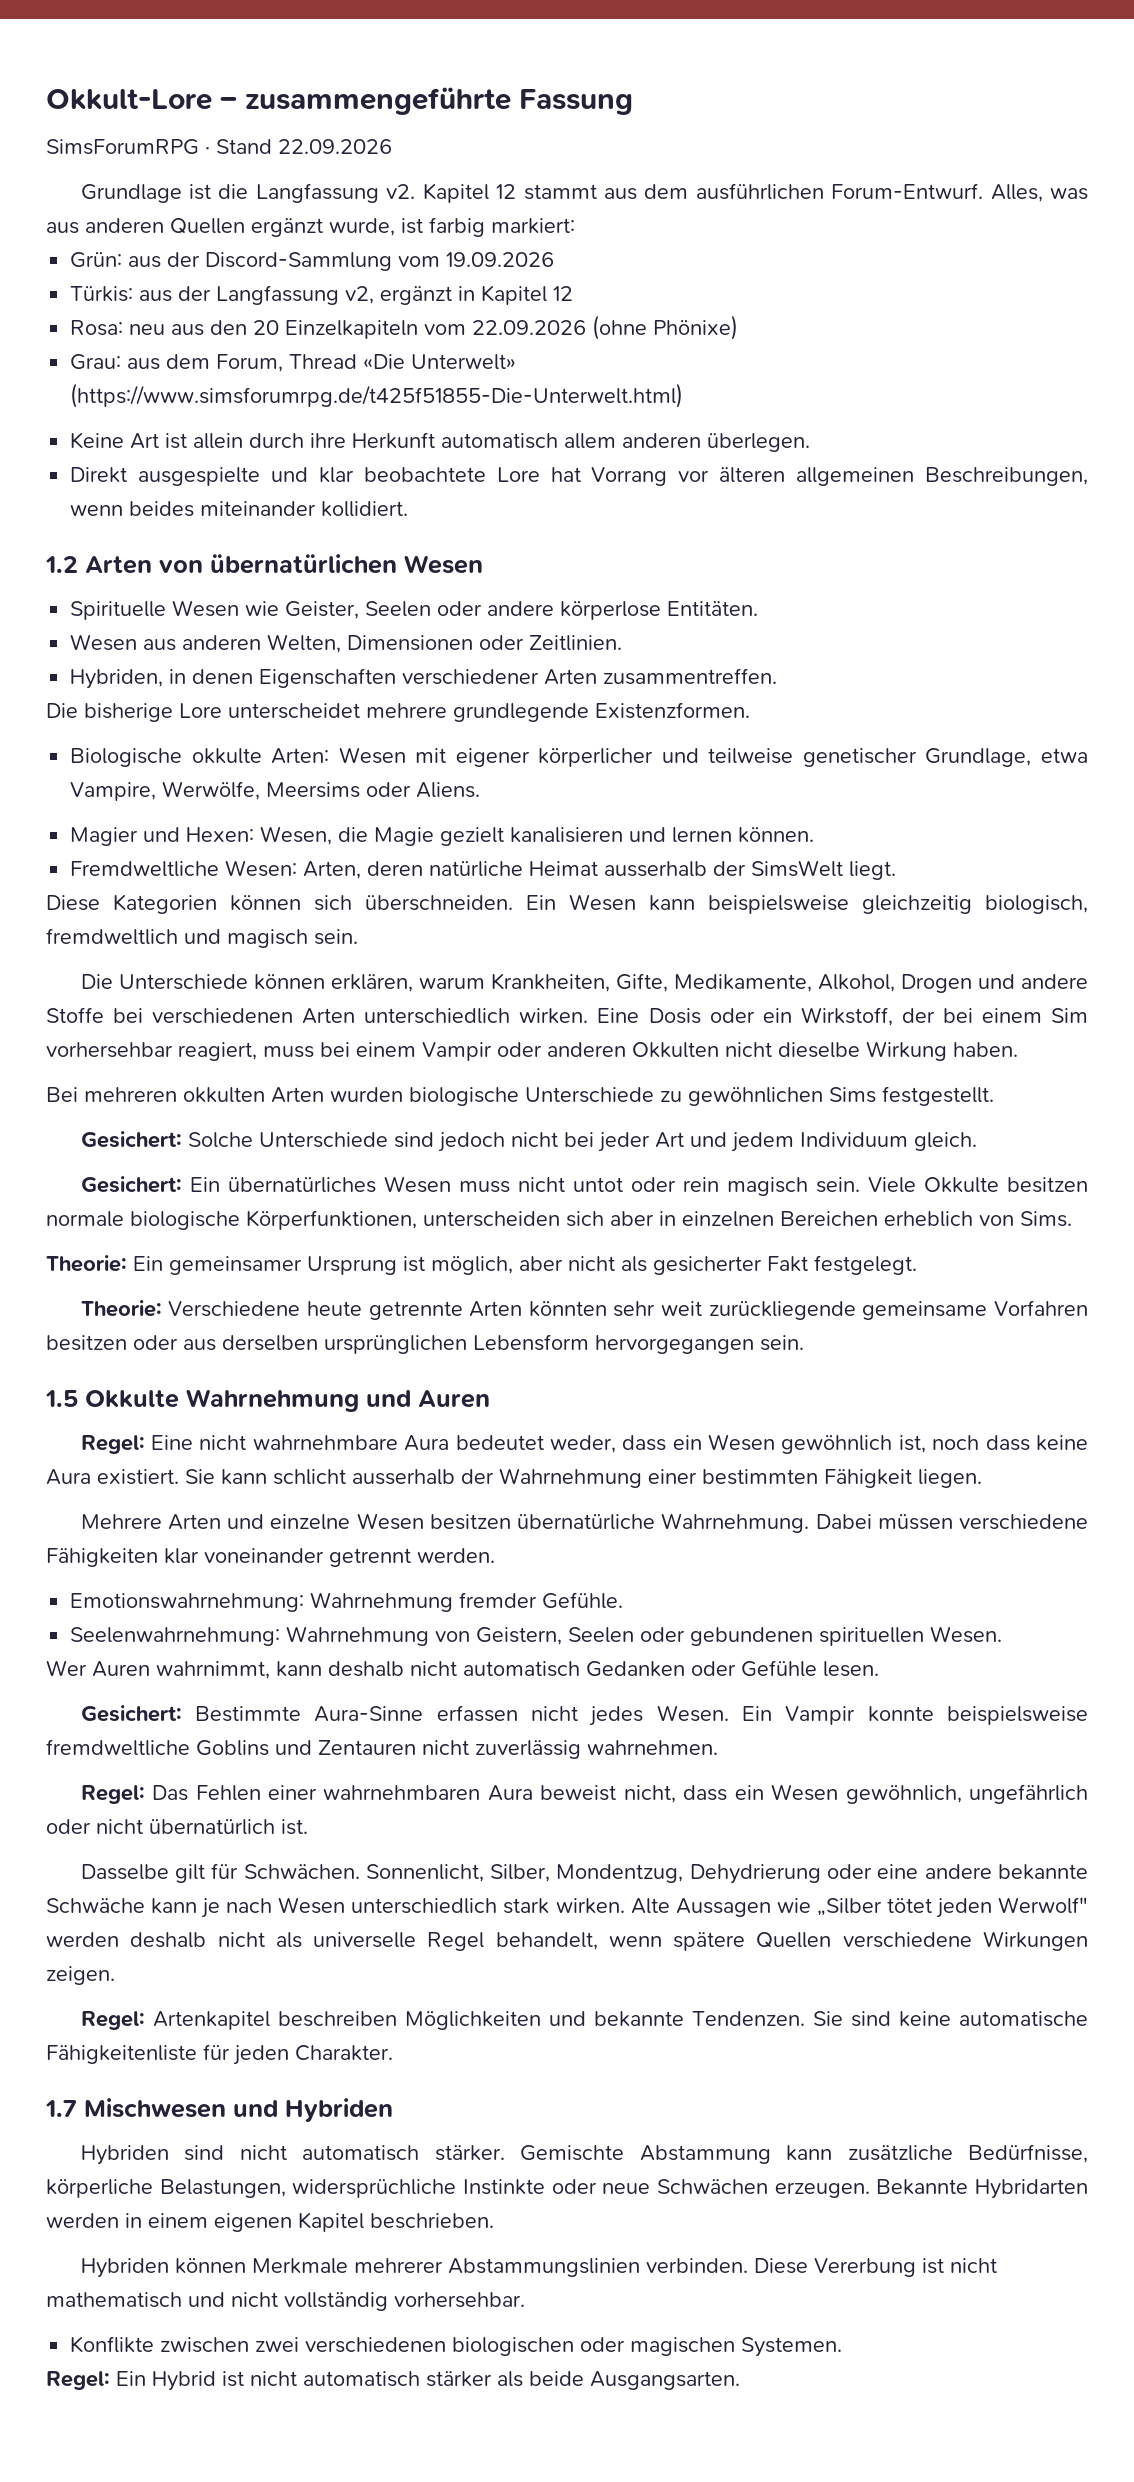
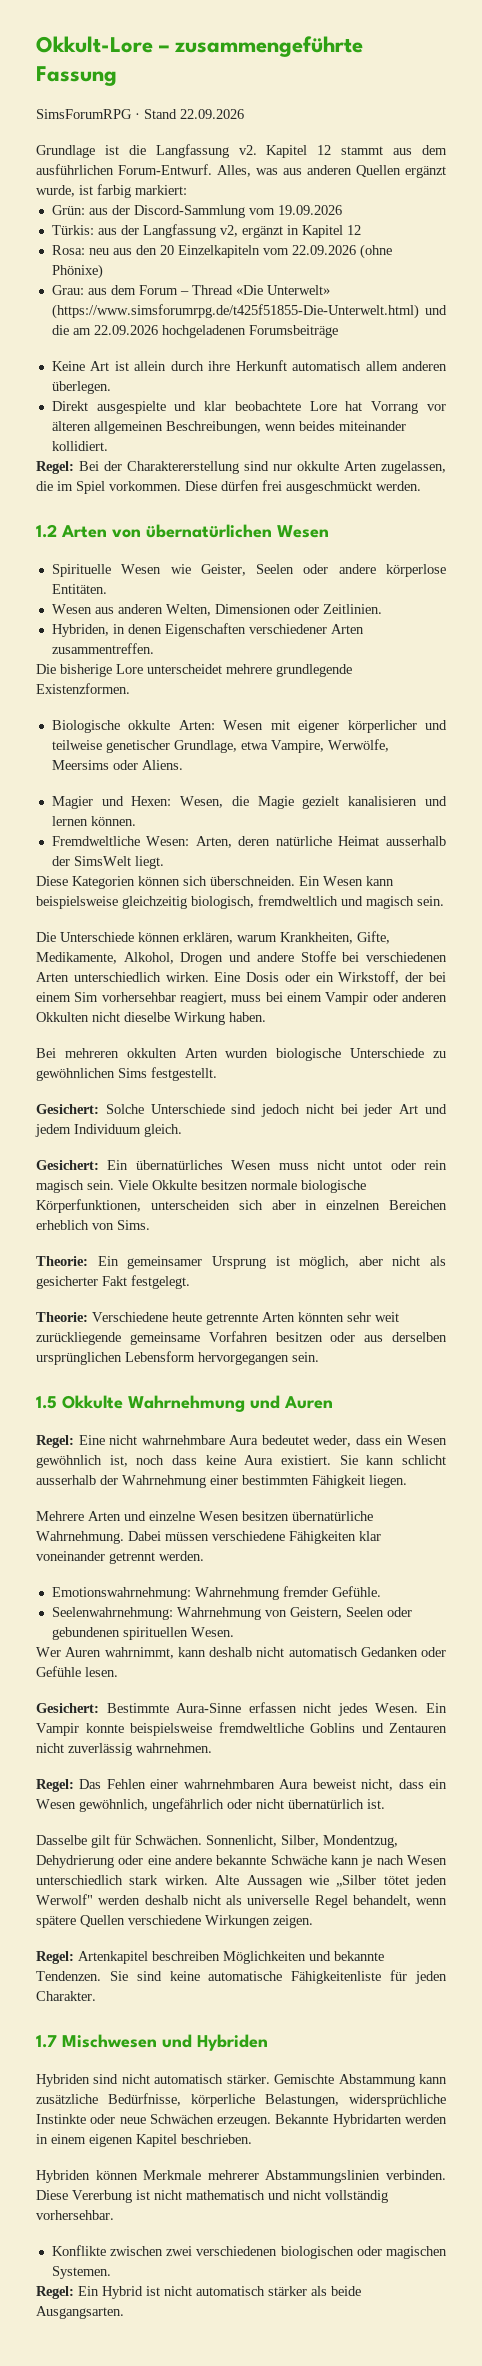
[216,354,284,372] Forum, -> [138,285,189,295] Forum –
(684, 395) none -> [425,305,447,315] [51,325,338,338] und die am 22.09.2026 hochgeladenen Forumsbeiträge
(409, 509) none -> [36,461,446,474] [36,480,421,494] // Regel: Bei der Charaktererstellung sind nur okkulte Arten zugelassen, die im Spiel vorkommen. Diese dürfen frei ausgeschmückt werden.

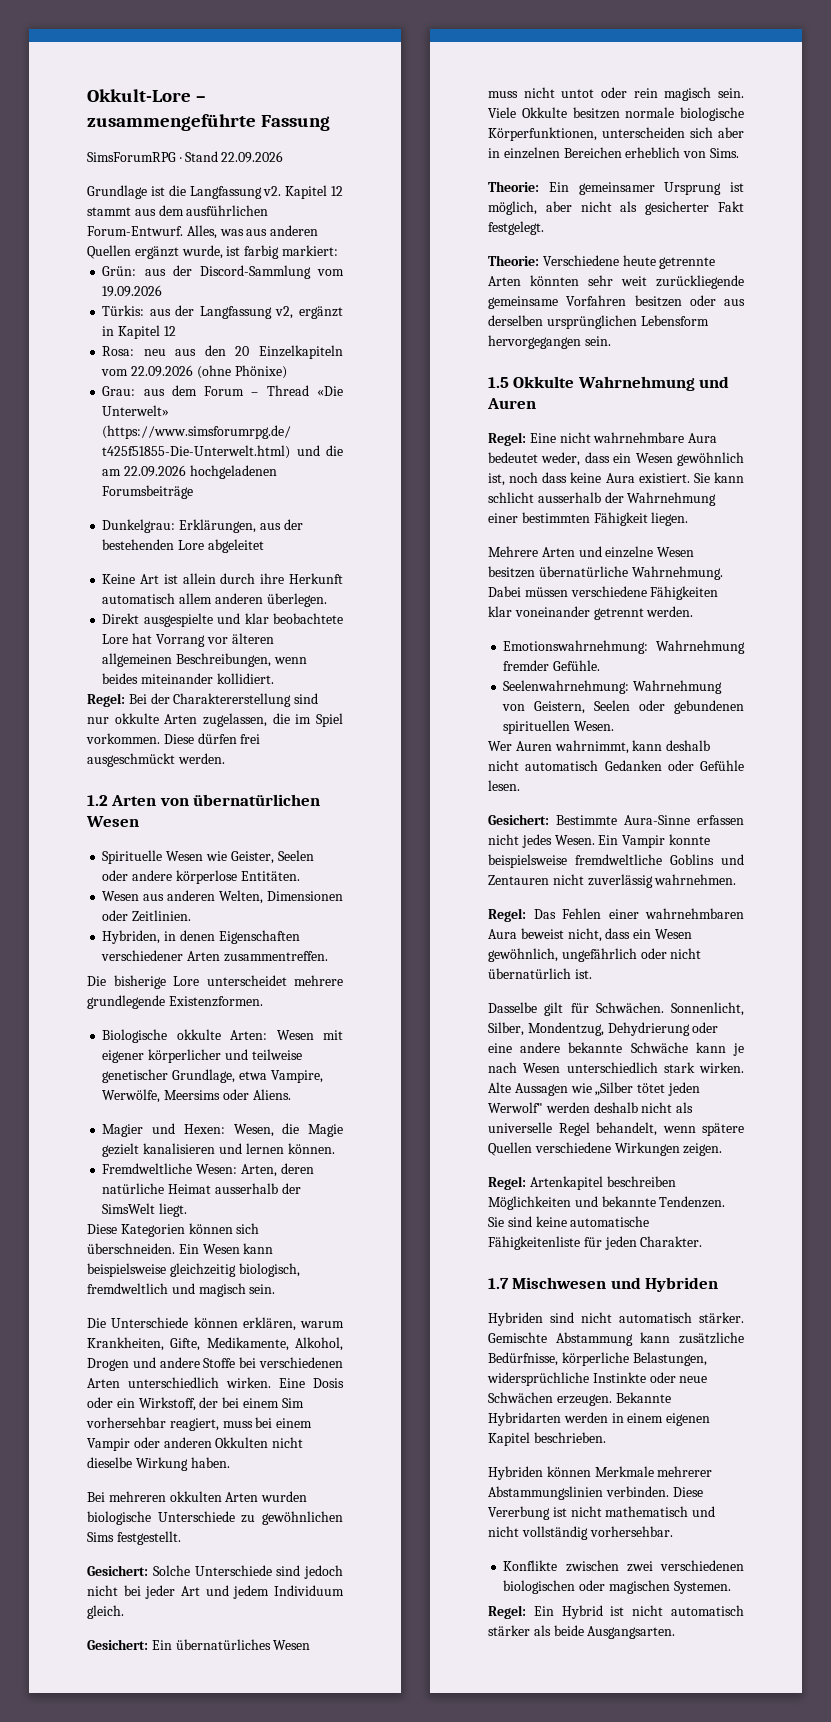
(338, 331) none -> [102,519,303,533] [102,539,264,553] // Dunkelgrau: Erklärungen, aus der bestehenden Lore abgeleitet

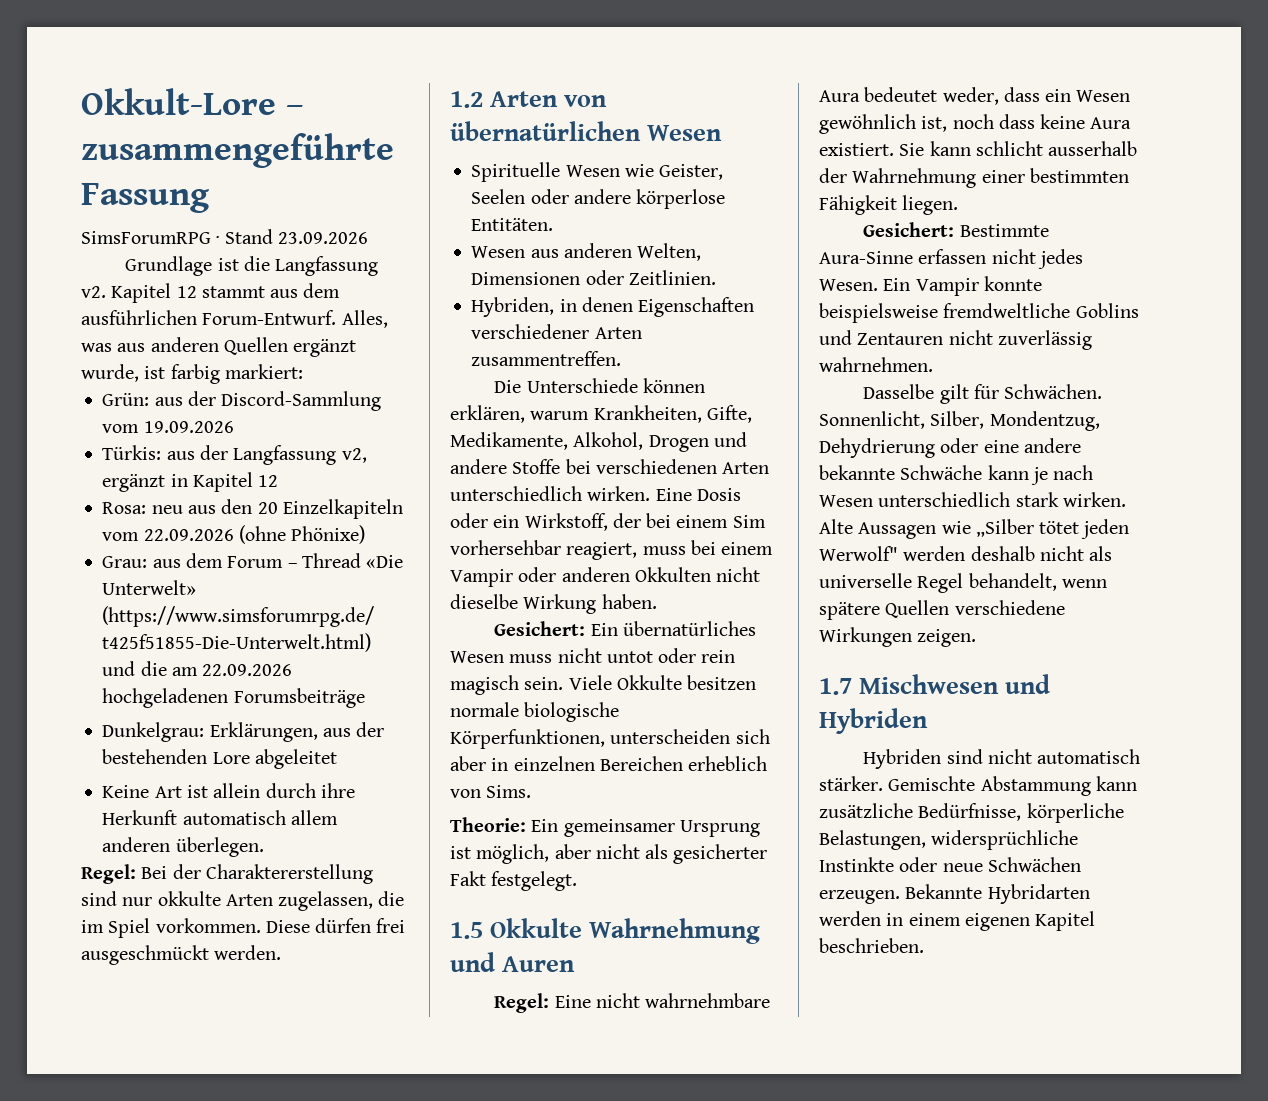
[221,151,284,163] 22.09.2026 -> [277,232,368,244] 23.09.2026
[102,613,343,627] [102,633,274,647] [102,653,307,667] [102,673,274,684] // Direkt ausgespielte und klar beobachtete Lore hat Vorrang vor älteren allgemeinen Beschreibungen, wenn beides miteinander kollidiert. -> (264, 847) none
[87,975,343,989] [87,995,263,1009] [102,1029,343,1043] [102,1049,302,1063] [102,1069,323,1083] [102,1089,291,1103] [102,1123,343,1137] [102,1143,335,1157] [102,1163,314,1177] [102,1183,301,1194] [102,1203,188,1217] [87,1223,260,1237] [87,1243,274,1254] [87,1263,300,1277] [87,1283,276,1297] // Die bisherige Lore unterscheidet mehrere grundlegende Existenzformen. // Biologische okkulte Arten: Wesen mit eigener körperlicher und teilweise genetischer Grundlage, etwa Vampire, Werwölfe, Meersims oder Aliens. // Magier und Hexen: Wesen, die Magie gezielt kanalisieren und lernen können. // Fremdweltliche Wesen: Arten, deren natürliche Heimat ausserhalb der SimsWelt liegt. // Diese Kategorien können sich überschneiden. Ein Wesen kann beispielsweise gleichzeitig biologisch, fremdweltlich und magisch sein. -> (622, 358) none
[87,1491,308,1502] [87,1511,343,1525] [87,1531,181,1545] [87,1565,343,1579] [87,1585,344,1599] [87,1605,124,1619] // Bei mehreren okkulten Arten wurden biologische Unterschiede zu gewöhnlichen Sims festgestellt. // Gesichert: Solche Unterschiede sind jedoch nicht bei jeder Art und jedem Individuum gleich. -> (657, 601) none
[488,255,716,269] [488,275,744,289] [488,295,745,309] [488,315,709,329] [488,335,611,349] // Theorie: Verschiedene heute getrennte Arten könnten sehr weit zurückliegende gemeinsame Vorfahren besitzen oder aus derselben ursprünglichen Lebensform hervorgegangen sein. -> (578, 881) none
[488,546,695,558] [488,566,723,580] [488,586,719,600] [488,606,694,620] [503,640,745,654] [503,660,601,671] [503,680,723,694] [502,700,744,714] [503,720,615,734] [488,740,711,754] [488,760,744,771] [488,780,520,791] // Mehrere Arten und einzelne Wesen besitzen übernatürliche Wahrnehmung. Dabei müssen verschiedene Fähigkeiten klar voneinander getrennt werden. // Emotionswahrnehmung: Wahrnehmung fremder Gefühle. // Seelenwahrnehmung: Wahrnehmung von Geistern, Seelen oder gebundenen spirituellen Wesen. // Wer Auren wahrnimmt, kann deshalb nicht automatisch Gedanken oder Gefühle lesen. -> (959, 205) none
[488,908,744,922] [488,928,692,942] [488,948,702,962] [488,968,592,979] // Regel: Das Fehlen einer wahrnehmbaren Aura beweist nicht, dass ein Wesen gewöhnlich, ungefährlich oder nicht übernatürlich ist. -> (933, 364) none
[488,1176,676,1190] [488,1196,726,1210] [488,1216,650,1227] [488,1236,703,1250] // Regel: Artenkapitel beschreiben Möglichkeiten und bekannte Tendenzen. Sie sind keine automatische Fähigkeitenliste für jeden Charakter. -> (977, 638) none
[488,1466,713,1480] [488,1486,703,1500] [488,1506,716,1520] [488,1526,673,1540] [503,1560,744,1572] [503,1580,731,1594] [488,1605,744,1619] [488,1625,676,1639] // Hybriden können Merkmale mehrerer Abstammungslinien verbinden. Diese Vererbung ist nicht mathematisch und nicht vollständig vorhersehbar. // Konflikte zwischen zwei verschiedenen biologischen oder magischen Systemen. // Regel: Ein Hybrid ist nicht automatisch stärker als beide Ausgangsarten. -> (924, 945) none

